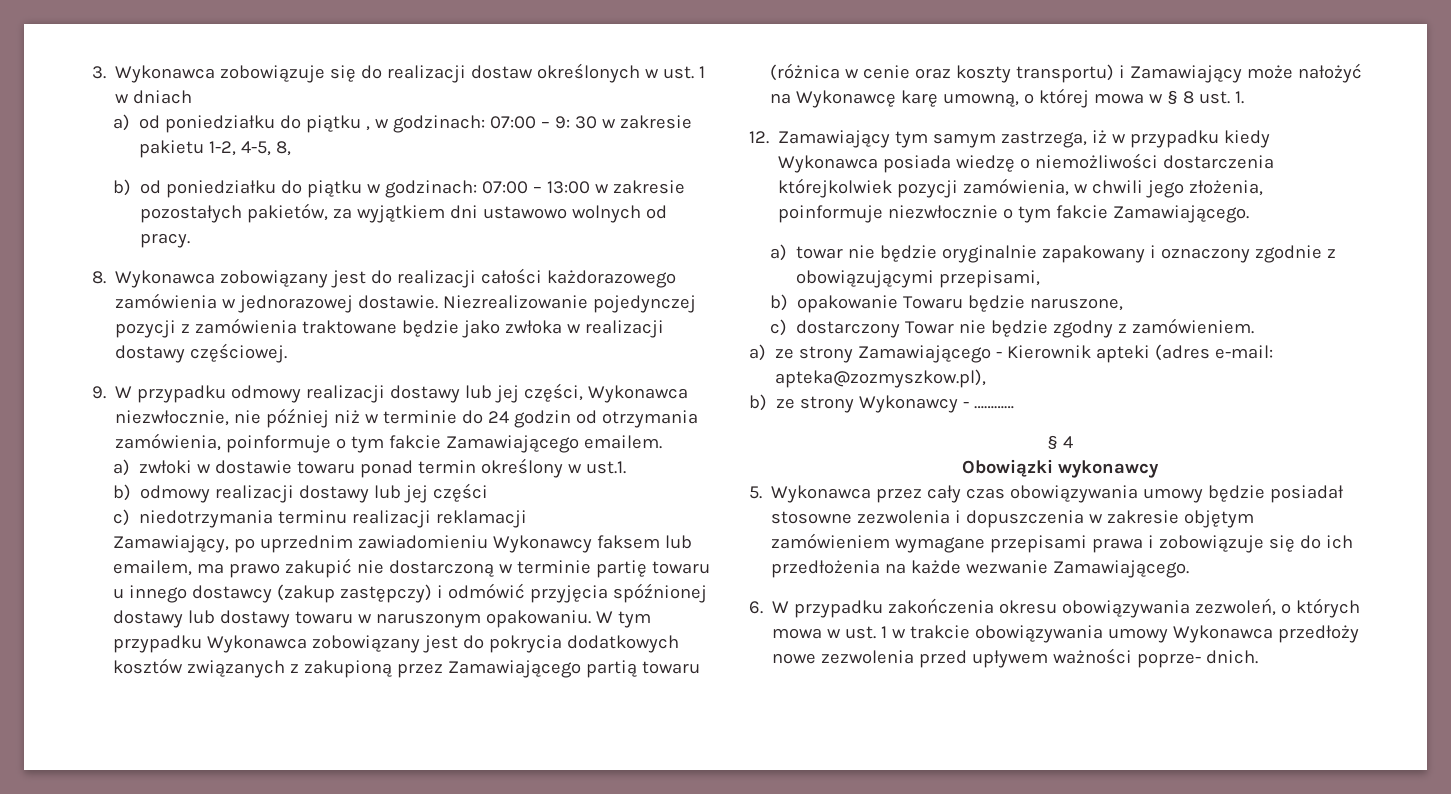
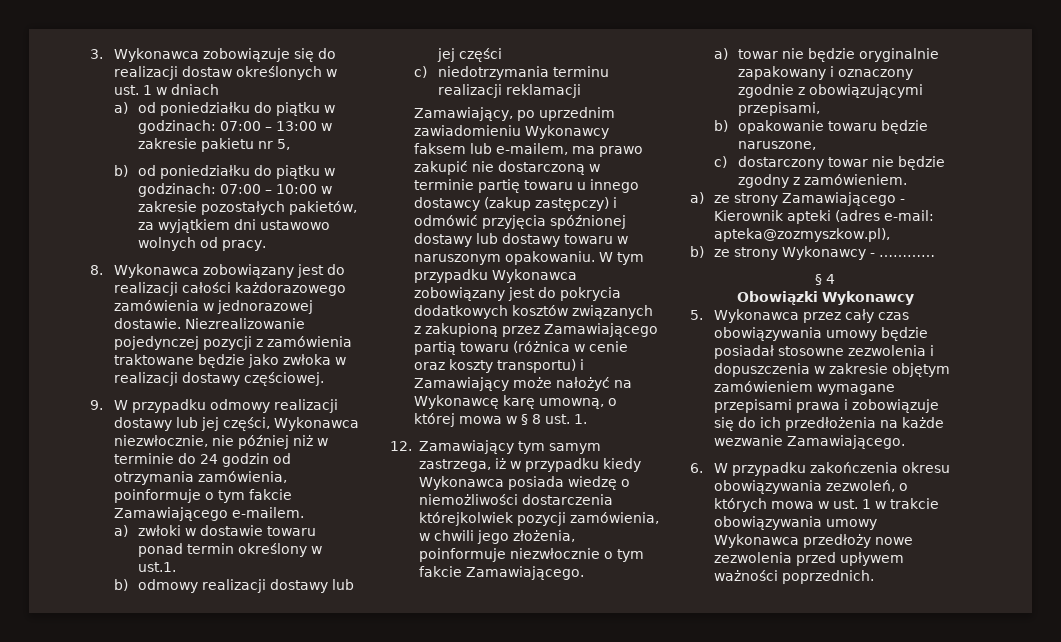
[366,115,598,133] , w godzinach: 07:00 – 9: 30 -> [323,105,335,113] [137,120,317,134] w godzinach: 07:00 – 13:00
[209,141,292,156] 1-2, 4-5, 8, -> [257,139,290,150] nr 5,
[547,181,591,194] 13:00 -> [275,184,317,194] 10:00
[584,435,663,449] emailem. -> [231,507,304,518] e-mailem.
[113,560,193,576] emailem, -> [495,143,568,155] e-mailem,
[903,296,964,309] Towaru -> [827,121,877,131] towaru
[905,321,955,334] Towar -> [827,157,868,167] towar
[1057,460,1159,478] wykonawcy -> [821,291,914,305] Wykonawcy
[1137,650,1259,668] poprze- dnich. -> [781,570,874,584] poprzednich.

